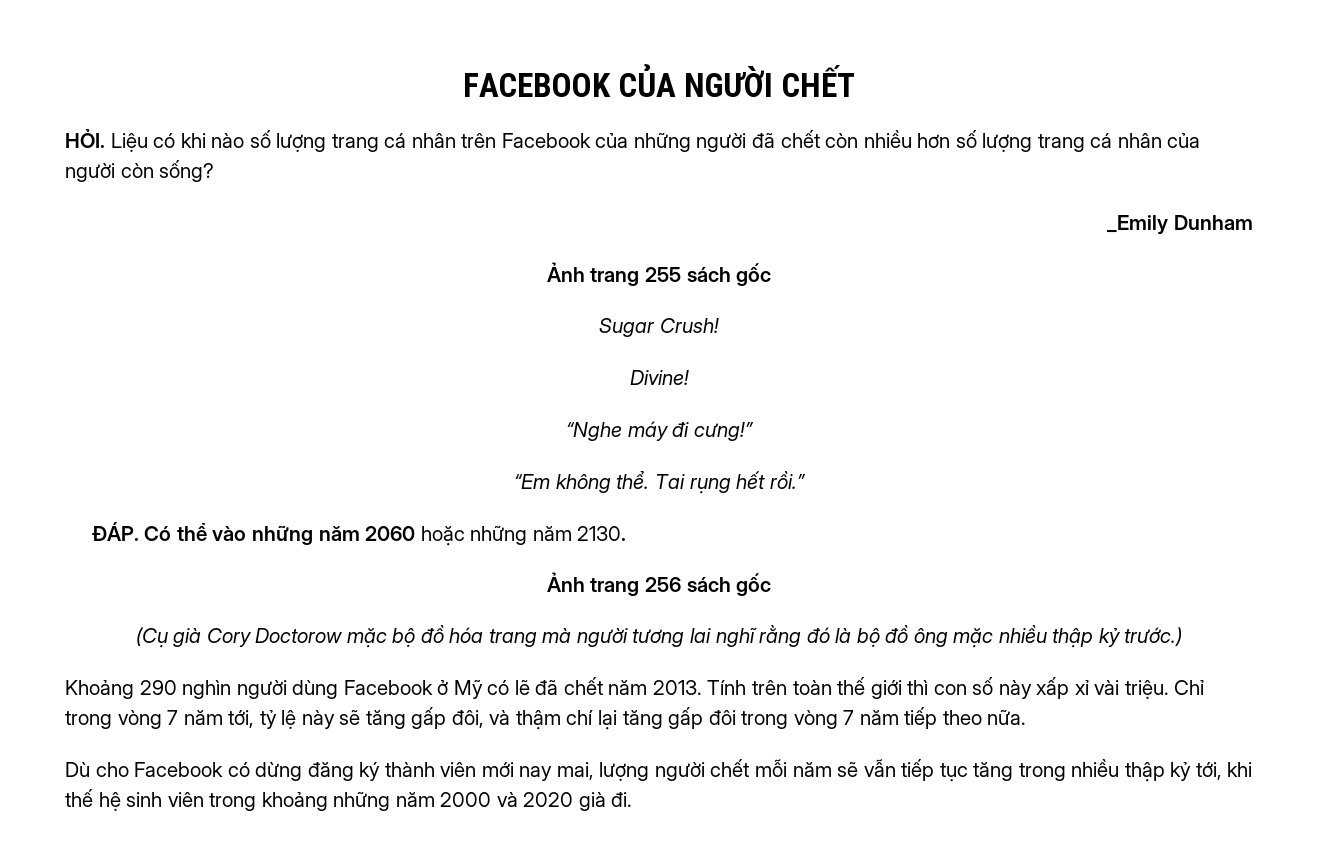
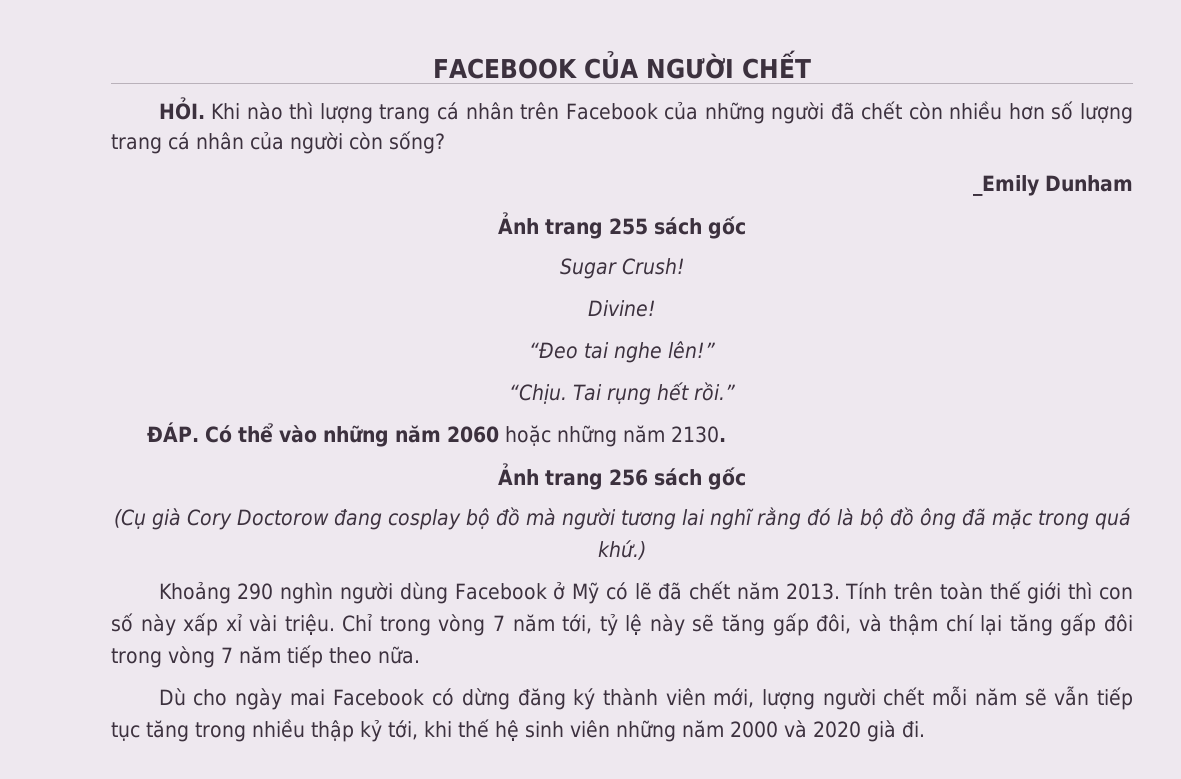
[110,130,271,152] Liệu có khi nào số -> [211,102,314,120] Khi nào thì
[566,421,754,441] [514,471,650,493] “Nghe máy đi cưng!” // “Em không thể. -> [529,341,715,363] [508,384,567,404] “Đeo tai nghe lên!” // “Chịu.
[346,625,537,648] mặc bộ đồ hóa trang -> [333,507,520,530] đang cosplay bộ đồ
[953,625,1183,648] mặc nhiều thập kỷ trước.) -> [961,508,1131,530] [598,540,646,560] đã mặc trong quá khứ.)
(129, 769) none -> [235,688,325,710] ngày mai
[481,762,594,781] mới nay mai, -> [713,688,755,708] mới,
[209,792,328,811] trong khoảng -> (610, 729) none

